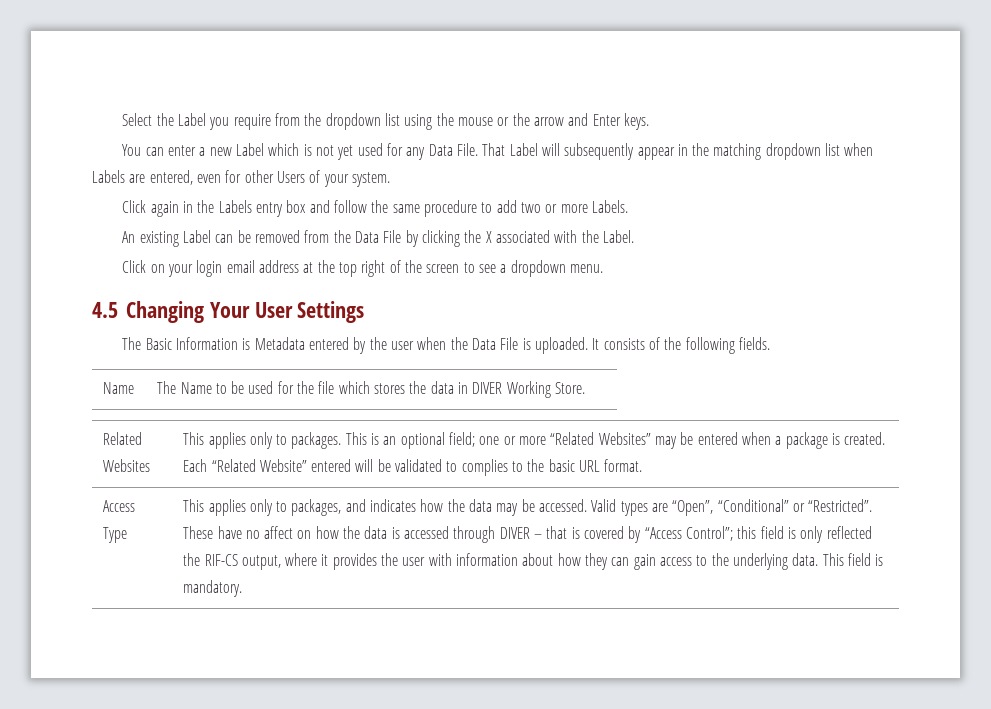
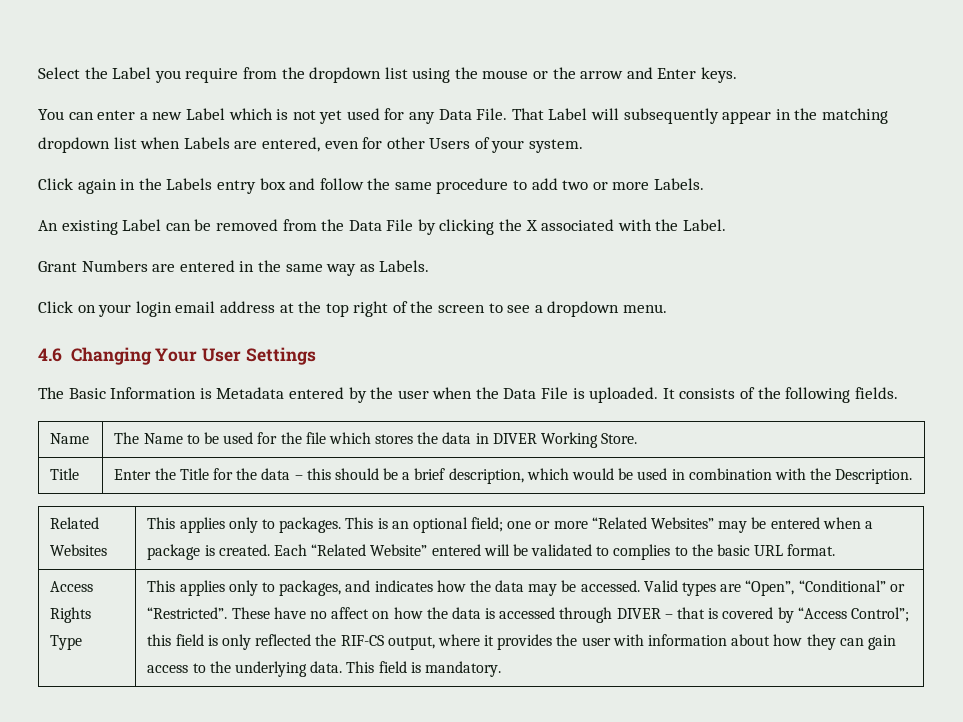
(634, 236) none -> [38,260,430,276] // Grant Numbers are entered in the same way as Labels.
[92,302,118,318] 4.5 -> [38,348,62,362] 4.6
(585, 388) none -> [50,468,80,480] [114,468,913,484] // Title | Enter the Title for the data – this should be a brief description, which would be used in combination with the Description.
(136, 506) none -> [50,607,92,623] Rights

